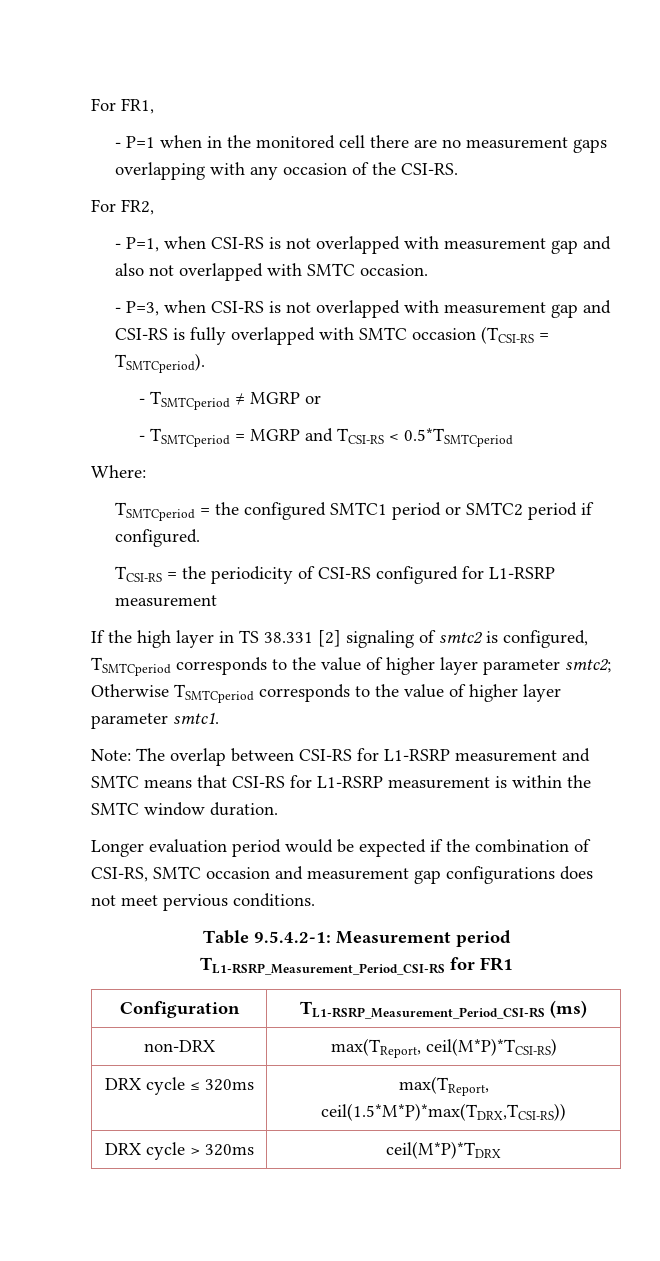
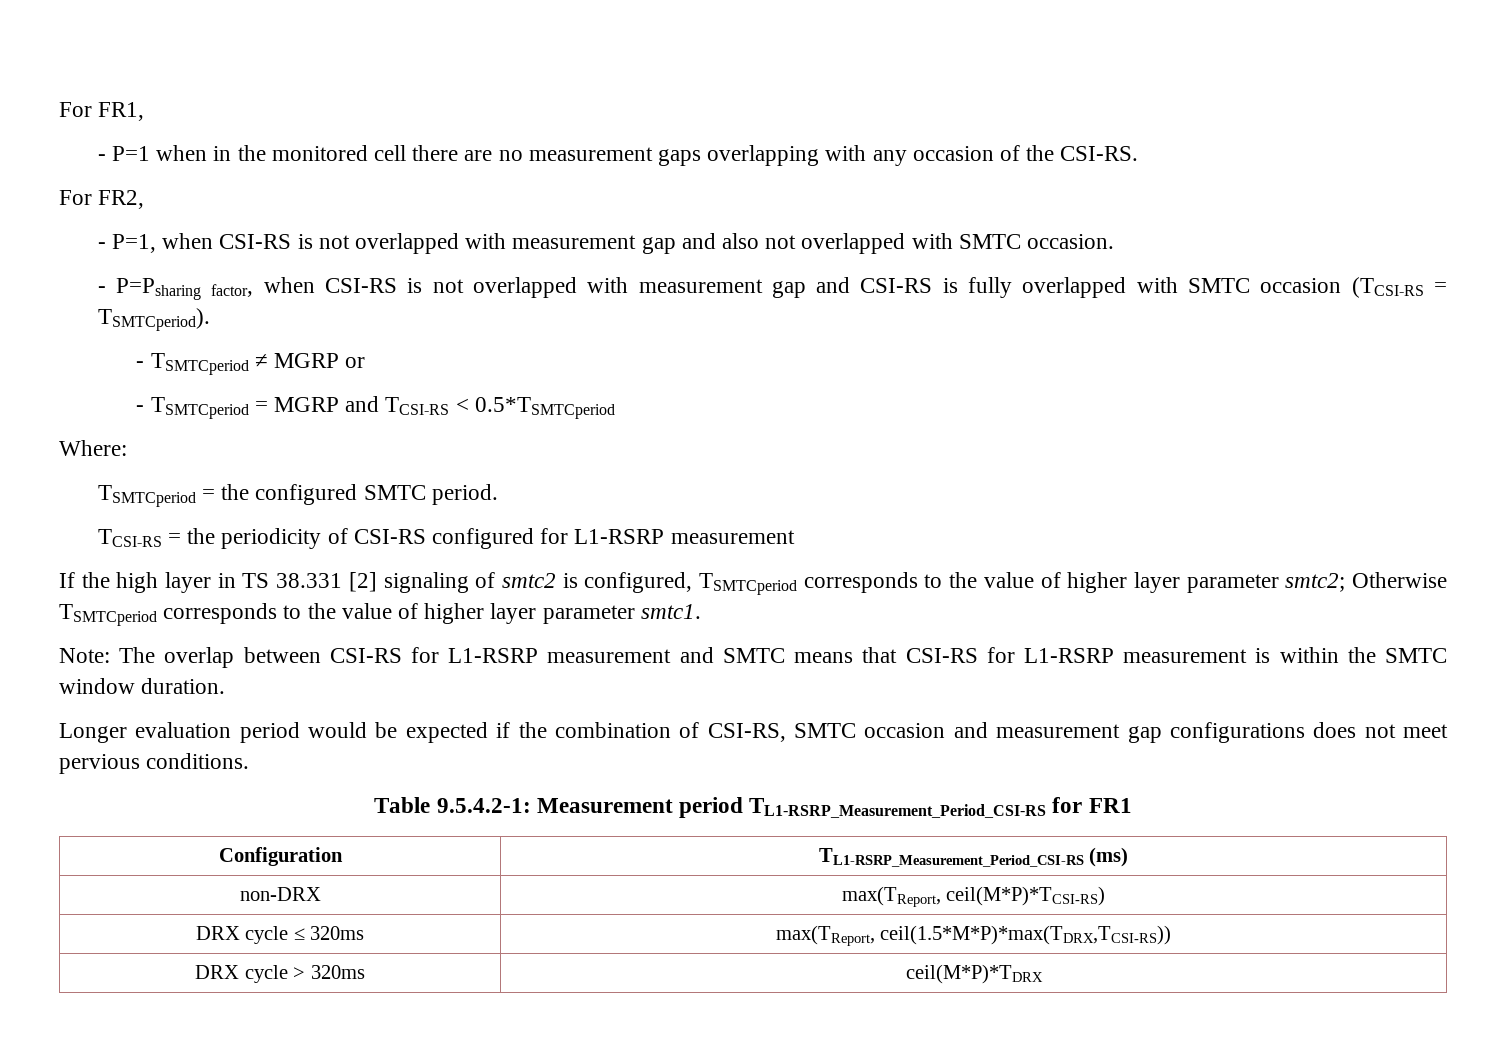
[125,301,159,316] P=3, -> [115,278,254,300] P=Psharing factor,
[329,502,594,520] [114,529,200,547] SMTC1 period or SMTC2 period if configured. -> [363,484,498,505] SMTC period.

